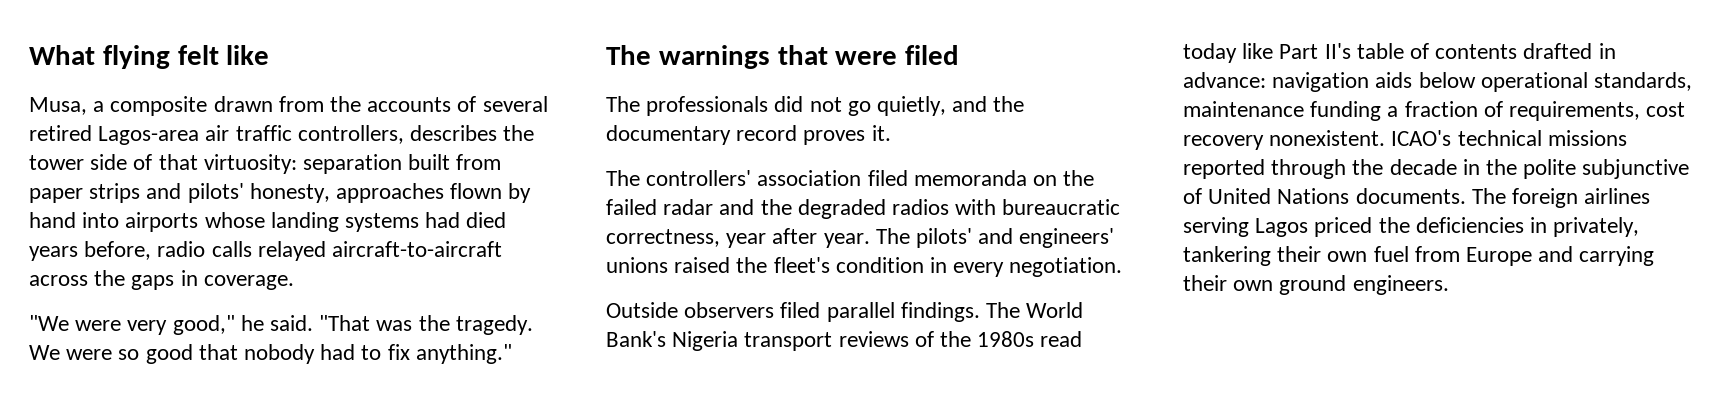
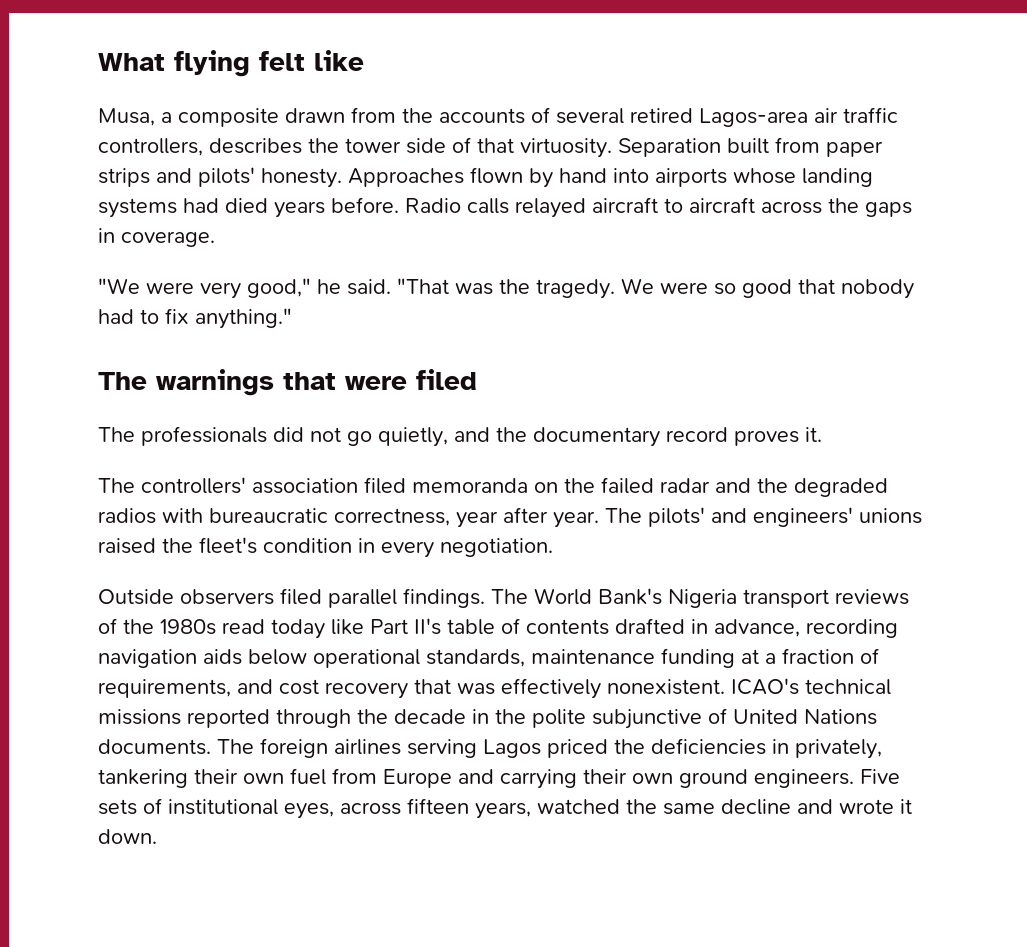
[203,154,403,174] virtuosity: separation -> [520,138,721,158] virtuosity. Separation
[249,183,445,203] honesty, approaches -> [261,168,464,188] honesty. Approaches
[84,241,503,261] before, radio calls relayed aircraft-to-aircraft -> [331,197,755,218] before. Radio calls relayed aircraft to aircraft
[1183,72,1266,88] advance: -> [714,619,898,638] advance, recording
(1382, 111) none -> [741,649,759,664] at
(1641, 111) none -> [237,679,273,694] and
(1264, 142) none -> [414,678,601,699] that was effectively
(1449, 285) none -> [860,769,900,784] [98,798,912,819] [98,829,157,844] Five sets of institutional eyes, across fifteen years, watched the same decline and wrote it down.

